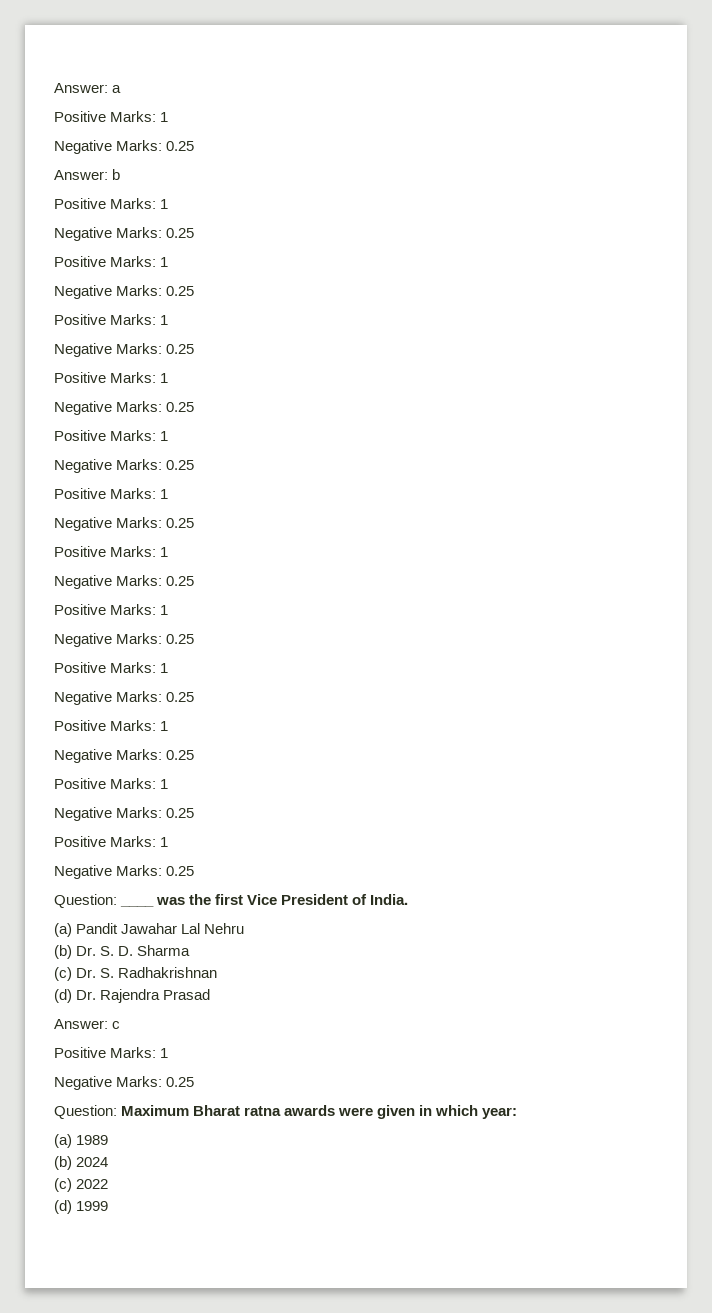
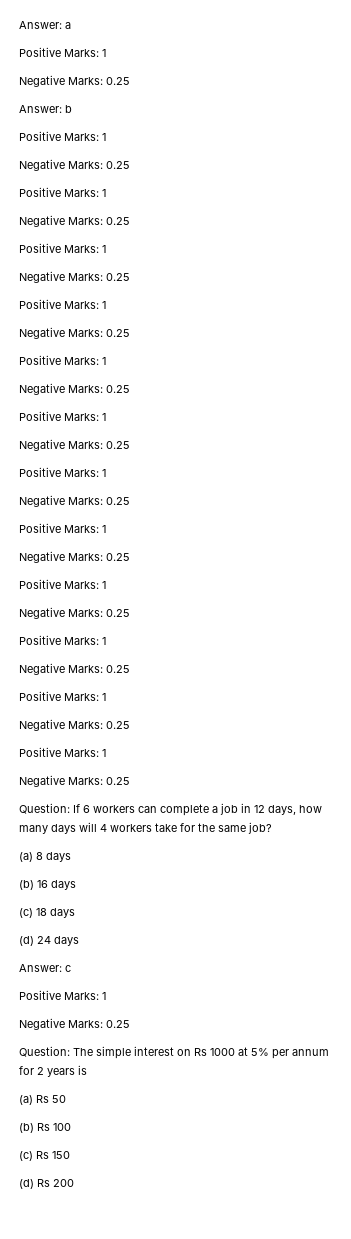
[120,905,155,907] [156,894,409,905] [54,923,245,937] [54,945,191,959] [54,967,218,981] [54,989,211,1003] ____ was the first Vice President of India. // (a) Pandit Jawahar Lal Nehru // (b) Dr. S. D. Sharma // (c) Dr. S. Radhakrishnan // (d) Dr. Rajendra Prasad -> [73,803,322,816] [19,822,272,834] [19,852,71,862] [19,880,76,890] [19,908,75,918] [19,936,79,946] If 6 workers can complete a job in 12 days, how many days will 4 workers take for the same job? // (a) 8 days // (b) 16 days // (c) 18 days // (d) 24 days
[121,1105,518,1119] [54,1134,109,1148] [54,1156,109,1170] [54,1178,109,1192] [54,1200,109,1214] Maximum Bharat ratna awards were given in which year: // (a) 1989 // (b) 2024 // (c) 2022 // (d) 1999 -> [73,1046,329,1059] [19,1065,87,1077] [19,1095,66,1105] [19,1123,71,1133] [19,1151,70,1161] [19,1179,74,1189] The simple interest on Rs 1000 at 5% per annum for 2 years is // (a) Rs 50 // (b) Rs 100 // (c) Rs 150 // (d) Rs 200

